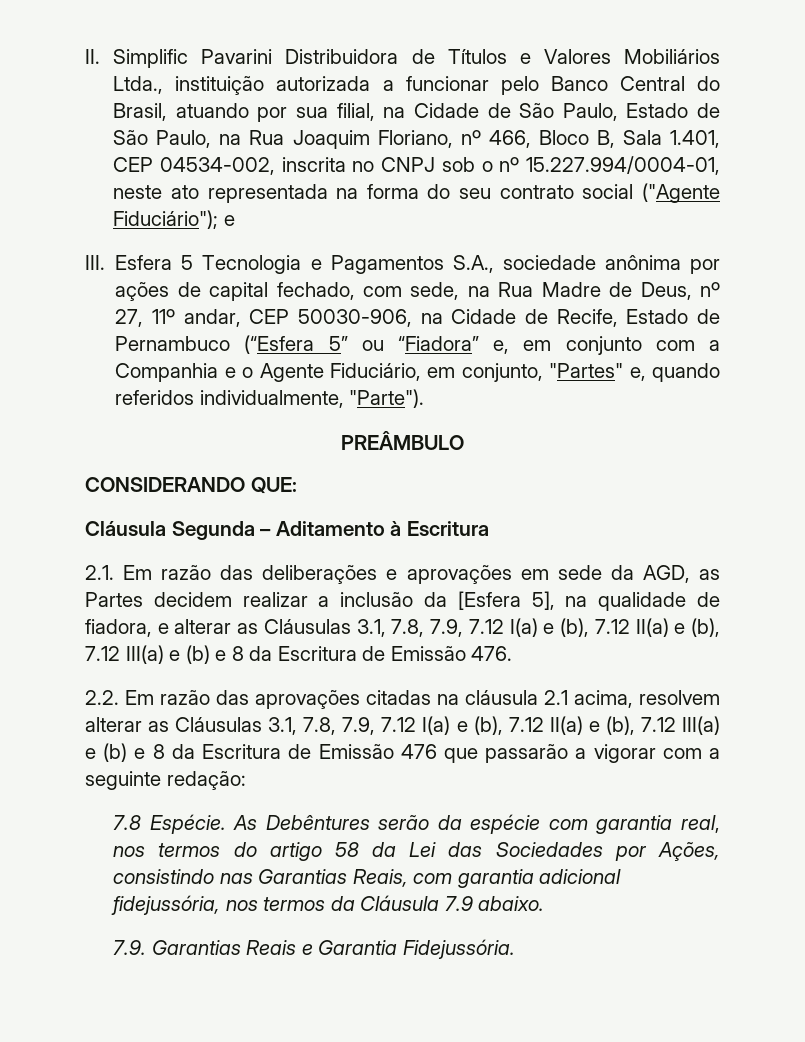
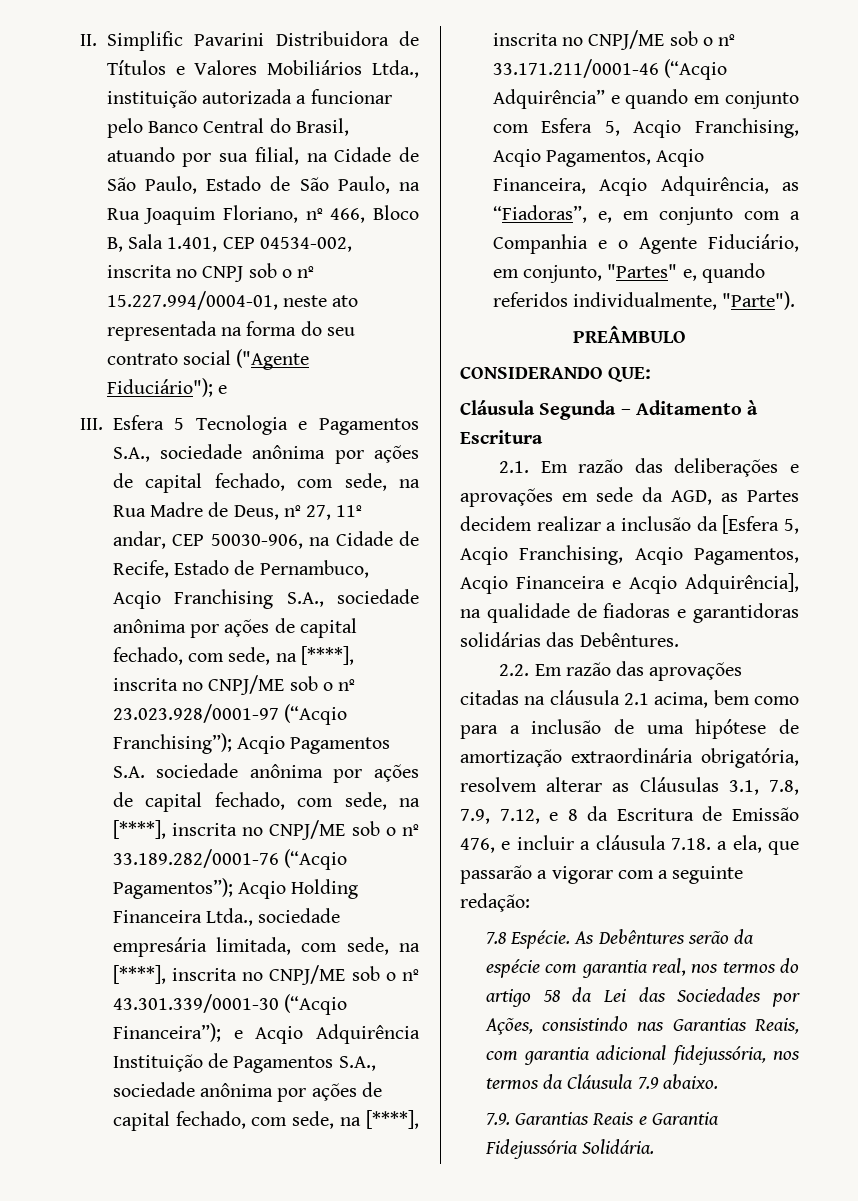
[115,335,480,354] Pernambuco (“Esfera 5” ou “Fiadora” -> [259,560,369,578] [112,589,419,609] [112,618,357,638] [112,646,354,665] [112,675,356,695] [112,704,348,725] [112,733,391,754] [112,763,419,783] [112,792,420,812] [112,820,419,840] [112,849,348,870] [112,878,359,899] [112,908,341,926] [112,937,420,957] [112,965,419,985] [112,994,348,1015] [112,1023,420,1044] [112,1053,376,1073] [112,1082,382,1102] [112,1110,420,1131] [492,30,736,50] [492,59,728,80] [492,89,799,109] [492,118,799,138] [492,149,705,167] [492,176,799,196] [492,205,587,223] Pernambuco, Acqio Franchising S.A., sociedade anônima por ações de capital fechado, com sede, na [****], inscrita no CNPJ/ME sob o nº 23.023.928/0001-97 (“Acqio Franchising”); Acqio Pagamentos S.A. sociedade anônima por ações de capital fechado, com sede, na [****], inscrita no CNPJ/ME sob o nº 33.189.282/0001-76 (“Acqio Pagamentos”); Acqio Holding Financeira Ltda., sociedade empresária limitada, com sede, na [****], inscrita no CNPJ/ME sob o nº 43.301.339/0001-30 (“Acqio Financeira”); e Acqio Adquirência Instituição de Pagamentos S.A., sociedade anônima por ações de capital fechado, com sede, na [****], inscrita no CNPJ/ME sob o nº 33.171.211/0001-46 (“Acqio Adquirência” e quando em conjunto com Esfera 5, Acqio Franchising, Acqio Pagamentos, Acqio Financeira, Acqio Adquirência, as “Fiadoras”,
[531,591,720,611] [85,618,721,637] [85,645,513,664] 5], na qualidade de fiadora, e alterar as Cláusulas 3.1, 7.8, 7.9, 7.12 I(a) e (b), 7.12 II(a) e (b), 7.12 III(a) e (b) e 8 da Escritura de Emissão 476. -> [784,519,799,534] [460,545,799,565] [460,573,799,594] [460,603,799,623] [460,632,679,647] 5, Acqio Franchising, Acqio Pagamentos, Acqio Financeira e Acqio Adquirência], na qualidade de fiadoras e garantidoras solidárias das Debêntures.
(633, 699) none -> [713,690,799,705] [460,719,799,739] [460,748,799,768] bem como para a inclusão de uma hipótese de amortização extraordinária obrigatória,
[381,716,721,735] [85,743,437,762] 7.12 I(a) e (b), 7.12 II(a) e (b), 7.12 III(a) e (b) e 8 da Escritura de Emissão 476 -> [499,806,799,824] [460,835,762,853] 7.12, e 8 da Escritura de Emissão 476, e incluir a cláusula 7.18. a ela,
[402,939,515,959] Fidejussória. -> [484,1139,655,1159] Fidejussória Solidária.

